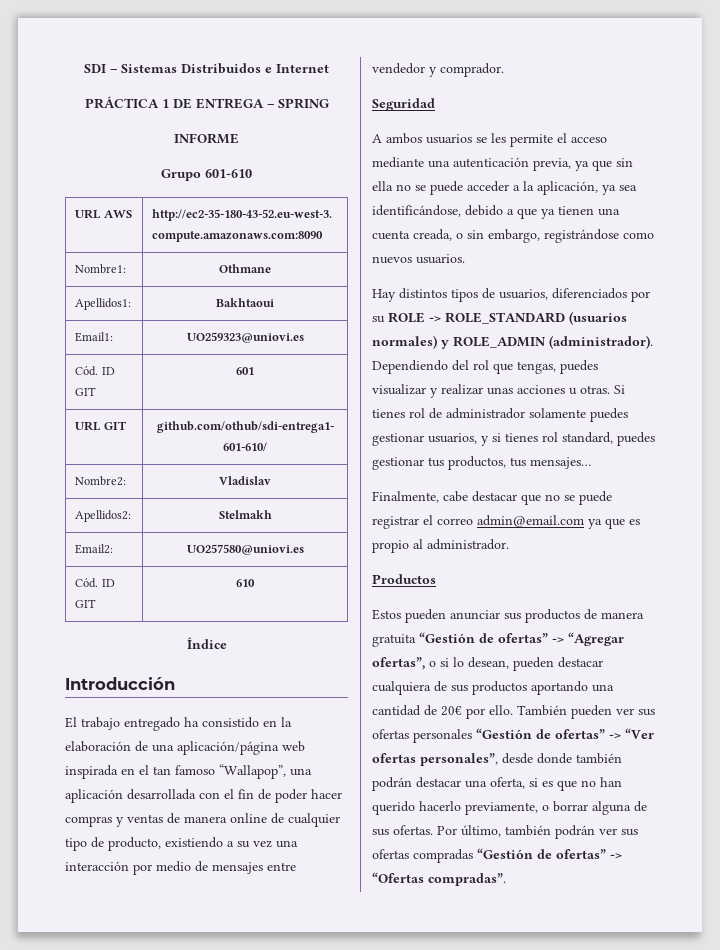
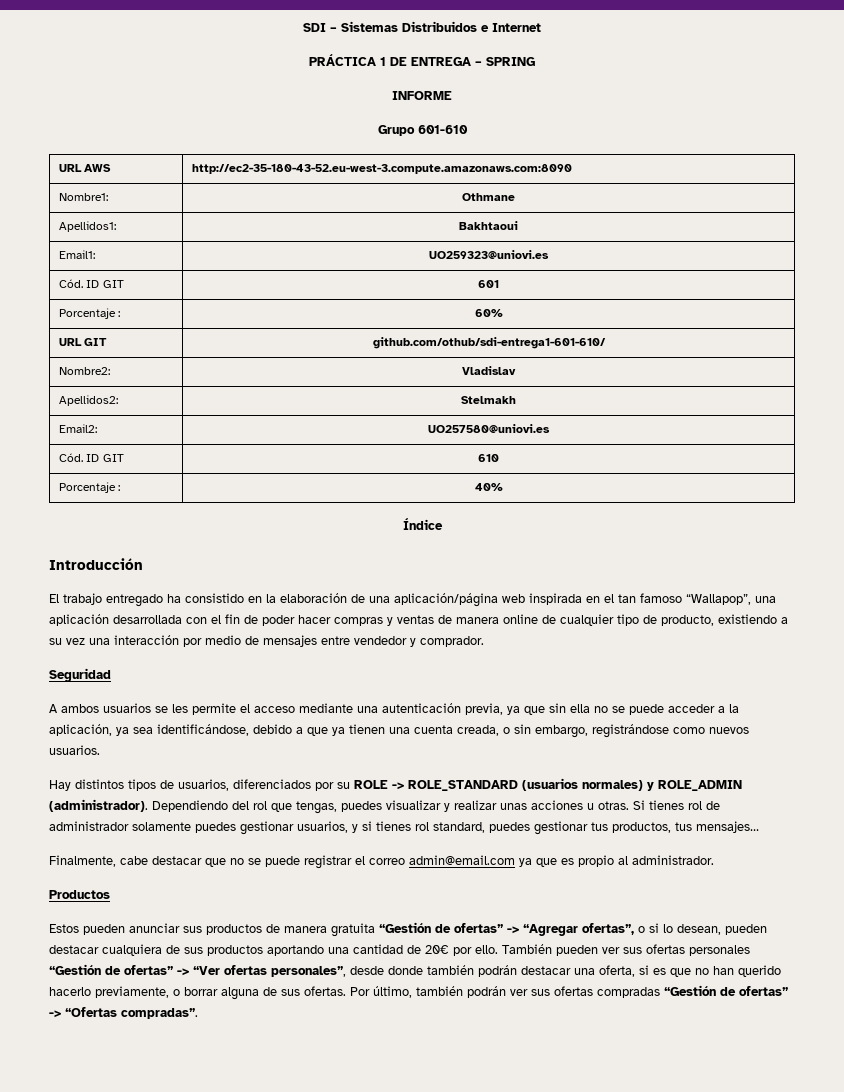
(254, 371) none -> [59,308,121,319] [474,309,503,317] // Porcentaje : | 60%
(255, 583) none -> [59,482,121,493] [474,483,503,491] // Porcentaje : | 40%

